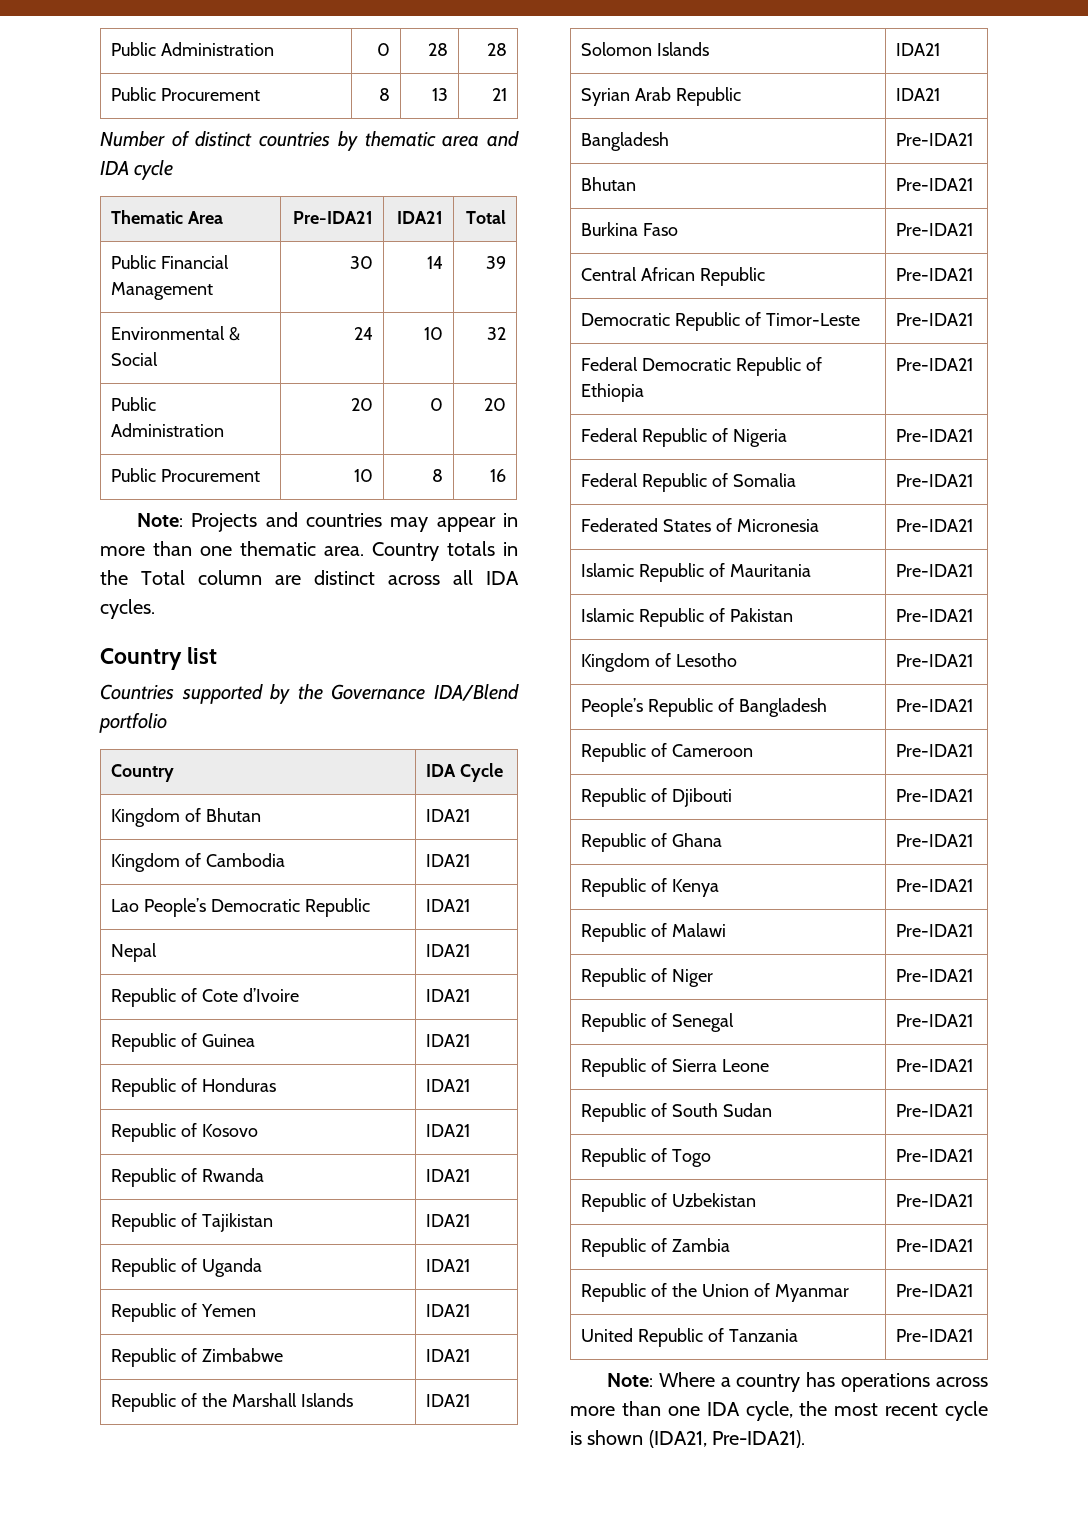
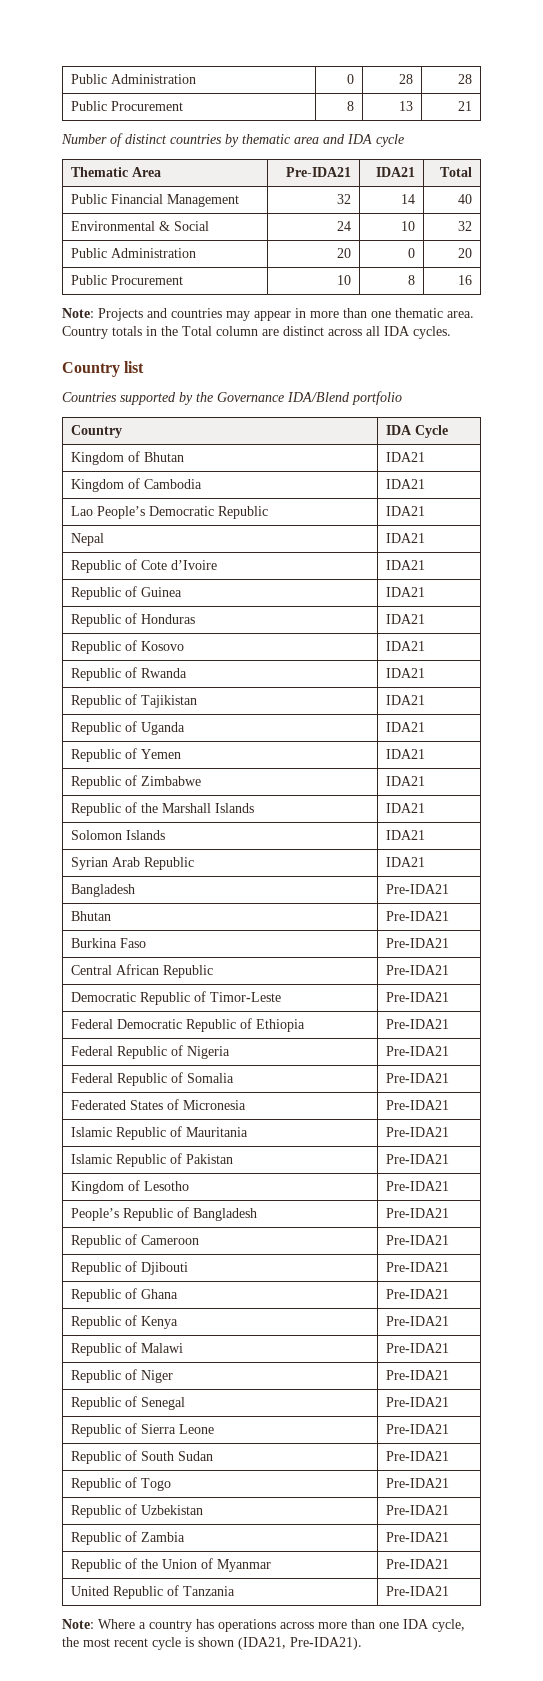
[349,256,373,269] 30 -> [336,194,351,204] 32
[485,256,506,269] 39 -> [457,194,472,204] 40

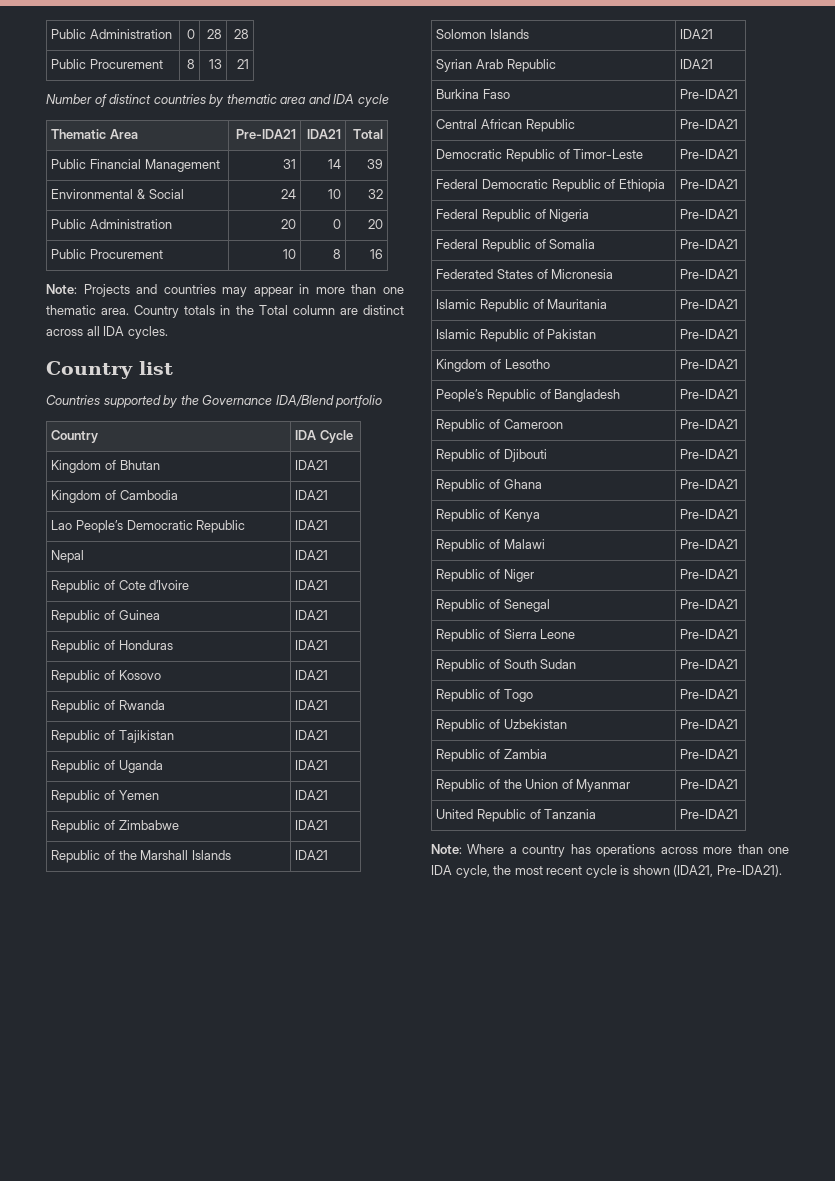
[336,194,351,204] 32 -> [282,159,296,169] 31
[457,194,472,204] 40 -> [366,159,383,169] 39
[71,884,136,897] [386,884,450,894] [71,911,112,921] [386,911,450,921] // Bangladesh | Pre-IDA21 // Bhutan | Pre-IDA21 -> (714, 64) none

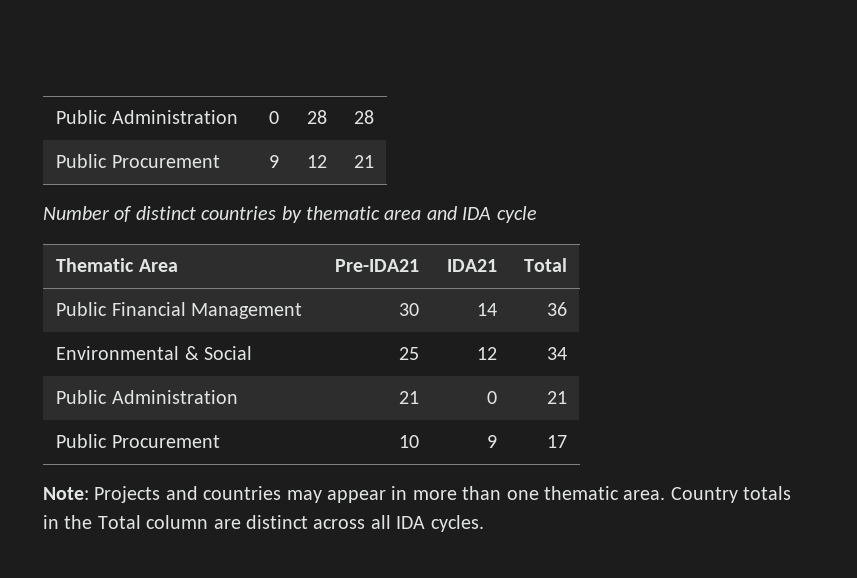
[186,59,195,69] [208,59,222,69] 8 | 13 -> [268,155,279,168] [306,155,327,168] 9 | 12
[282,159,296,169] 31 -> [398,303,419,316] 30
[366,159,383,169] 39 -> [546,302,567,316] 36
[280,189,296,199] [327,189,341,199] [367,189,383,199] [51,219,172,229] [280,219,296,229] [332,219,341,229] [367,219,383,229] 24 | 10 | 32 // Public Administration | 20 | 0 | 20 -> [398,347,419,360] [476,347,497,360] [546,347,567,360] [56,390,238,404] [398,391,419,404] [486,391,497,404] [546,391,567,404] 25 | 12 | 34 // Public Administration | 21 | 0 | 21
[332,249,341,259] [369,249,383,259] 8 | 16 -> [486,435,497,448] [546,435,567,448] 9 | 17
[46,361,173,379] [46,395,383,408] [51,430,99,443] [295,430,353,443] [51,460,160,473] [295,460,329,470] [51,490,178,503] [295,490,329,500] [51,520,246,533] [295,520,329,530] [51,550,85,563] [295,550,329,560] [51,580,190,593] [295,580,329,590] [51,610,160,623] [295,610,329,620] [51,640,173,653] [295,640,329,650] [51,670,161,683] [295,670,329,680] [51,700,165,713] [295,700,329,710] [51,730,174,743] [295,730,329,740] [51,760,163,773] [295,760,329,770] [51,790,159,803] [295,790,329,800] [51,820,179,833] [295,820,329,830] [51,850,231,863] [295,850,329,860] [436,29,529,39] [680,29,714,39] [436,59,556,72] [680,59,714,69] [436,89,510,99] [680,89,739,99] [436,119,575,132] [680,119,739,129] [436,149,644,162] [680,149,739,159] [436,179,665,192] [680,179,739,189] [436,209,590,222] [680,209,739,219] [436,239,596,252] [680,239,739,249] [436,269,614,279] [680,269,739,279] [436,299,608,312] [680,299,739,309] [436,329,597,342] [680,329,739,339] [436,359,550,372] [680,359,739,369] [436,389,621,402] [680,389,739,399] [436,419,563,432] [680,419,739,429] [436,449,547,462] [680,449,739,459] [436,479,542,492] [680,479,739,489] [436,509,540,522] [680,509,739,519] [436,539,545,552] [680,539,739,549] [436,569,534,582] [680,569,739,579] [436,599,550,612] [680,599,739,609] [436,629,576,642] [680,629,739,639] [436,659,577,672] [680,659,739,669] [436,689,533,702] [680,689,739,699] [436,719,567,732] [680,719,739,729] [436,749,547,762] [680,749,739,759] [436,779,631,792] [680,779,739,789] [436,809,597,822] [680,809,739,819] [431,844,790,857] [431,865,782,878] // Country list // Countries supported by the Governance IDA/Blend portfolio // Country | IDA Cycle // Kingdom of Bhutan | IDA21 // Kingdom of Cambodia | IDA21 // Lao People’s Democratic Republic | IDA21 // Nepal | IDA21 // Republic of Cote d’Ivoire | IDA21 // Republic of Guinea | IDA21 // Republic of Honduras | IDA21 // Republic of Kosovo | IDA21 // Republic of Rwanda | IDA21 // Republic of Tajikistan | IDA21 // Republic of Uganda | IDA21 // Republic of Yemen | IDA21 // Republic of Zimbabwe | IDA21 // Republic of the Marshall Islands | IDA21 // Solomon Islands | IDA21 // Syrian Arab Republic | IDA21 // Burkina Faso | Pre-IDA21 // Central African Republic | Pre-IDA21 // Democratic Republic of Timor-Leste | Pre-IDA21 // Federal Democratic Republic of Ethiopia | Pre-IDA21 // Federal Republic of Nigeria | Pre-IDA21 // Federal Republic of Somalia | Pre-IDA21 // Federated States of Micronesia | Pre-IDA21 // Islamic Republic of Mauritania | Pre-IDA21 // Islamic Republic of Pakistan | Pre-IDA21 // Kingdom of Lesotho | Pre-IDA21 // People’s Republic of Bangladesh | Pre-IDA21 // Republic of Cameroon | Pre-IDA21 // Republic of Djibouti | Pre-IDA21 // Republic of Ghana | Pre-IDA21 // Republic of Kenya | Pre-IDA21 // Republic of Malawi | Pre-IDA21 // Republic of Niger | Pre-IDA21 // Republic of Senegal | Pre-IDA21 // Republic of Sierra Leone | Pre-IDA21 // Republic of South Sudan | Pre-IDA21 // Republic of Togo | Pre-IDA21 // Republic of Uzbekistan | Pre-IDA21 // Republic of Zambia | Pre-IDA21 // Republic of the Union of Myanmar | Pre-IDA21 // United Republic of Tanzania | Pre-IDA21 // Note: Where a country has operations across more than one IDA cycle, the most recent cycle is shown (IDA21, Pre-IDA21). -> (484, 523) none

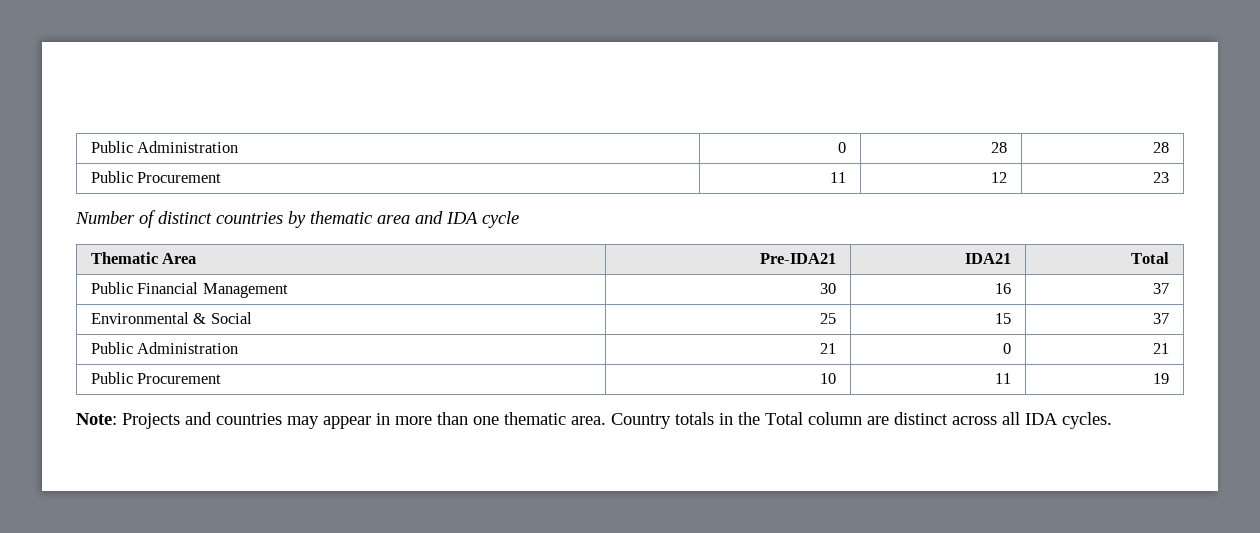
[268,155,279,168] [306,155,327,168] [353,155,374,168] 9 | 12 | 21 -> [830,172,847,183] [991,172,1008,183] [1153,172,1170,183] 11 | 12 | 23
[476,303,497,316] [546,302,567,316] 14 | 36 -> [995,283,1012,294] [1153,283,1170,294] 16 | 37
[476,347,497,360] [546,347,567,360] 12 | 34 -> [995,313,1012,324] [1153,313,1170,324] 15 | 37
[486,435,497,448] [546,435,567,448] 9 | 17 -> [995,373,1012,384] [1153,373,1170,384] 11 | 19

